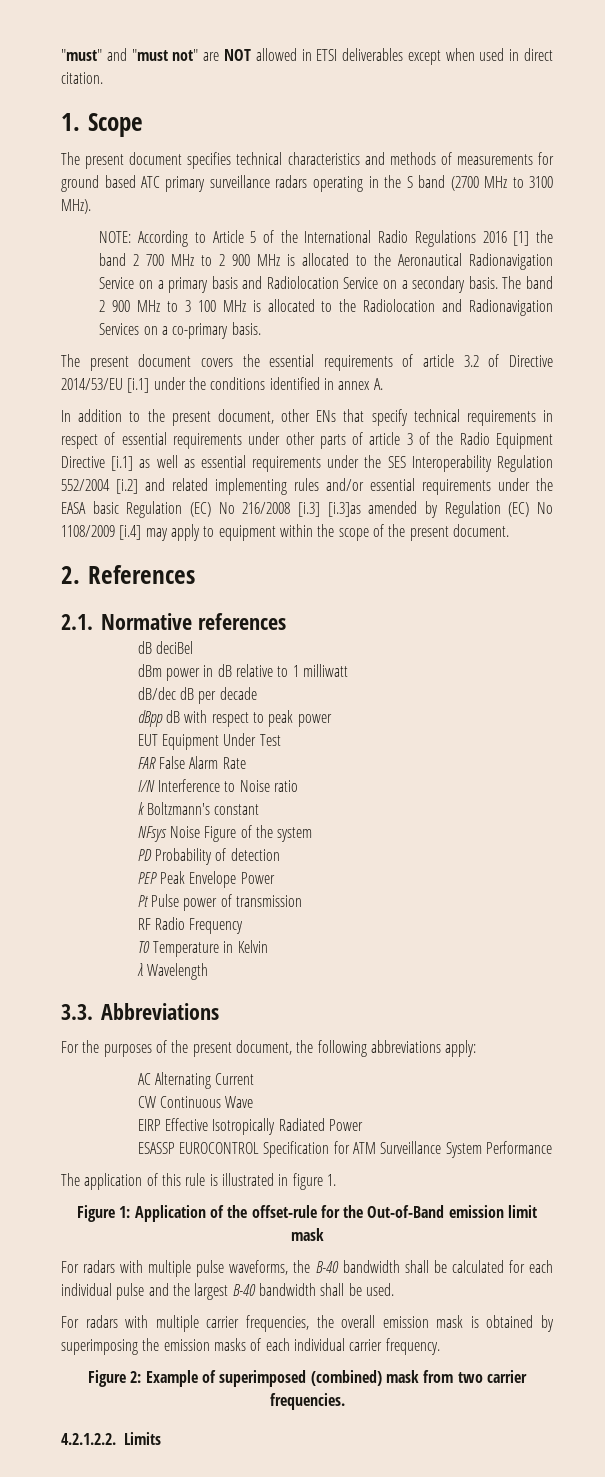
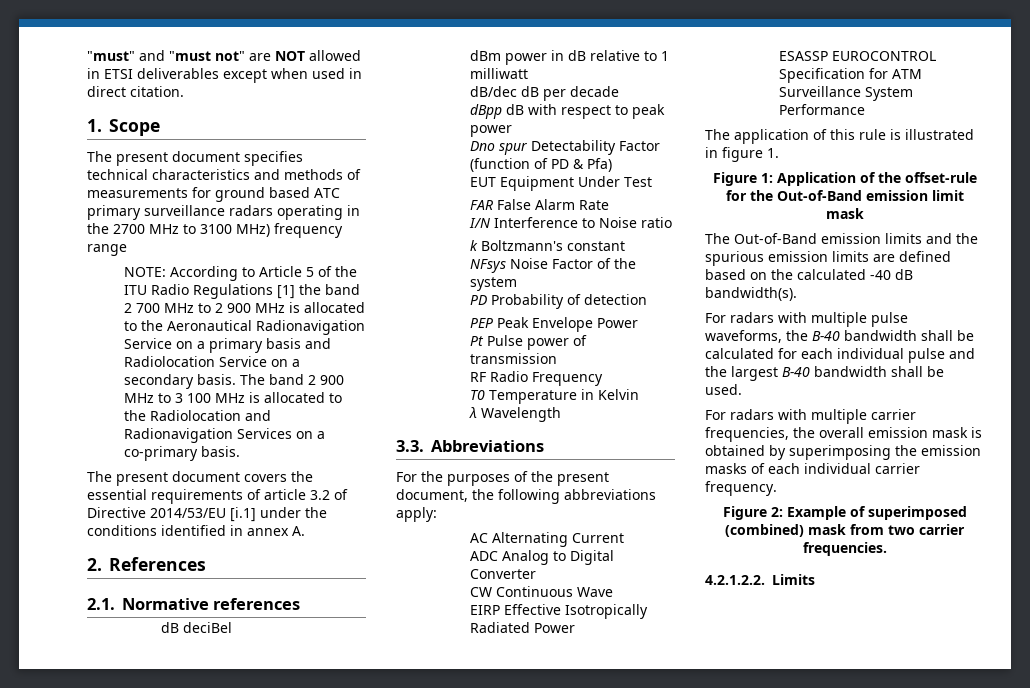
[406,175,553,191] [61,199,91,214] S band (2700 MHz to 3100 MHz). -> [113,223,343,238] [87,244,127,256] 2700 MHz to 3100 MHz) frequency range
[304,230,372,243] International -> [123,285,147,295] ITU
[482,231,507,243] 2016 -> (273, 291) none
[61,409,553,426] [61,432,554,449] [61,455,553,472] [61,478,553,495] [61,501,554,518] [61,524,509,541] // In addition to the present document, other ENs that specify technical requirements in respect of essential requirements under other parts of article 3 of the Radio Equipment Directive [i.1] as well as essential requirements under the SES Interoperability Regulation 552/2004 [i.2] and related implementing rules and/or essential requirements under the EASA basic Regulation (EC) No 216/2008 [i.3] [i.3]as amended by Regulation (EC) No 1108/2009 [i.4] may apply to equipment within the scope of the present document. -> (305, 531) none
(332, 720) none -> [469,140,660,155] [469,158,612,172] // Dno spur Detectability Factor (function of PD & Pfa)
[204,826,237,842] Figure -> [551,259,593,269] Factor
(255, 1079) none -> [469,550,614,565] [469,569,536,579] // ADC Analog to Digital Converter
(324, 1234) none -> [705,233,978,244] [705,251,951,266] [705,269,913,280] [705,287,797,301] // The Out-of-Band emission limits and the spurious emission limits are defined based on the calculated -40 dB bandwidth(s).

